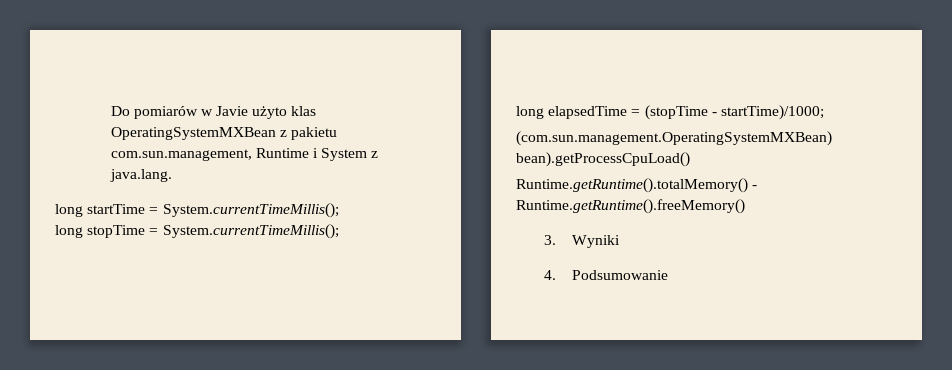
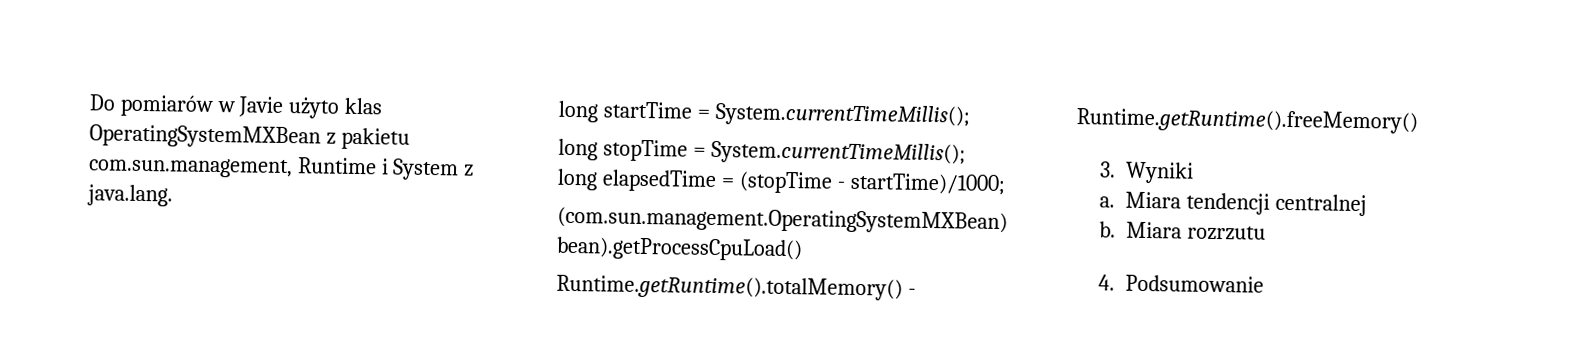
(620, 241) none -> [1099,191,1368,217] [1099,221,1267,241] // a. Miara tendencji centralnej // b. Miara rozrzutu

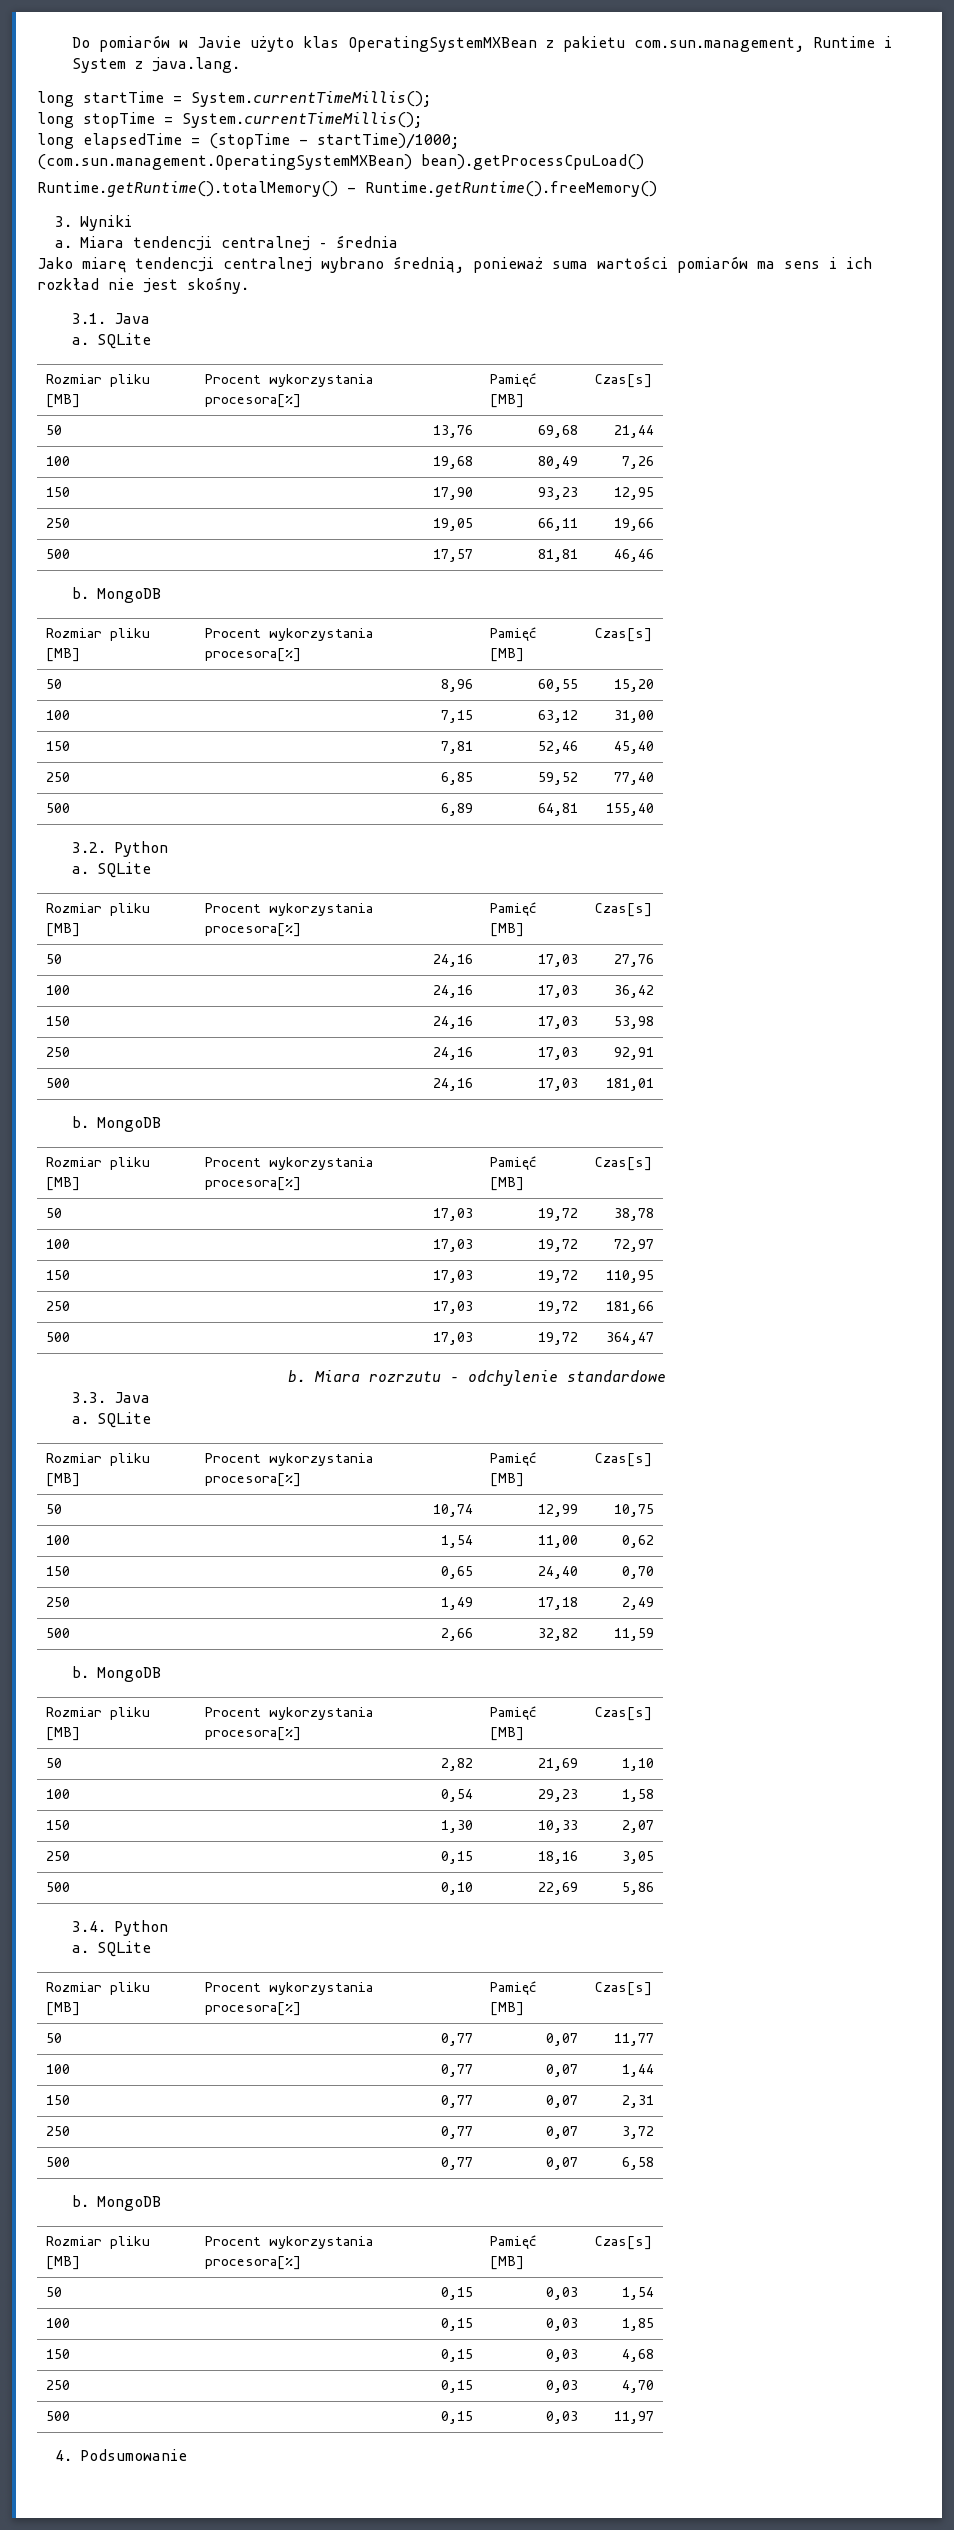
[1099,221,1267,241] // b. Miara rozrzutu -> [318,235,398,248] [37,256,872,273] [37,277,249,294] [72,313,151,324] [72,333,152,349] [45,374,150,387] [45,394,80,408] [204,374,373,387] [204,394,301,408] [489,373,537,388] [489,394,524,408] [594,374,652,388] [45,425,62,435] [433,425,474,438] [538,425,579,438] [614,425,655,438] [45,456,70,466] [433,456,474,469] [538,456,579,469] [622,456,655,469] [45,487,70,497] [433,487,474,500] [538,487,579,500] [614,487,655,500] [45,518,70,528] [433,518,474,531] [538,518,579,531] [614,518,655,531] [45,549,70,559] [433,549,474,562] [538,549,579,562] [614,549,655,562] [72,587,162,603] [45,628,150,641] [45,648,80,662] [204,628,373,641] [204,648,301,662] [489,627,537,642] [489,648,524,662] [594,628,652,642] [45,679,62,689] [441,679,474,692] [538,679,579,692] [614,679,655,692] [45,710,70,720] [441,710,474,723] [538,710,579,723] [614,710,655,723] [45,741,70,751] [441,741,474,754] [538,741,579,754] [614,741,655,754] [45,772,70,782] [441,772,474,785] [538,772,579,785] [614,772,655,785] [45,803,70,813] [441,803,474,816] [538,803,579,816] [606,803,655,816] [72,841,169,857] [72,862,152,878] [45,903,150,916] [45,923,80,937] [204,903,373,916] [204,923,301,937] [489,902,537,917] [489,923,524,937] [594,903,652,917] [45,954,62,964] [433,954,474,967] [538,954,579,967] [614,954,655,967] [45,985,70,995] [433,985,474,998] [538,985,579,998] [614,985,655,998] [45,1016,70,1026] [433,1016,474,1029] [538,1016,579,1029] [614,1016,655,1029] [45,1047,70,1057] [433,1047,474,1060] [538,1047,579,1060] [614,1047,655,1060] [45,1078,70,1088] [433,1078,474,1091] [538,1078,579,1091] [606,1078,655,1091] [72,1116,162,1132] [45,1157,150,1170] [45,1177,80,1191] [204,1157,373,1170] [204,1177,301,1191] [489,1156,537,1171] [489,1177,524,1191] [594,1157,652,1171] [45,1208,62,1218] [433,1208,474,1221] [538,1208,579,1221] [614,1208,655,1221] [45,1239,70,1249] [433,1239,474,1252] [538,1239,579,1252] [614,1239,655,1252] [45,1270,70,1280] [433,1270,474,1283] [538,1270,579,1283] [606,1270,655,1283] [45,1301,70,1311] [433,1301,474,1314] [538,1301,579,1314] [606,1301,655,1314] [45,1332,70,1342] [433,1332,474,1345] [538,1332,579,1345] [606,1332,655,1345] [288,1370,666,1386] [72,1392,151,1403] [72,1412,152,1428] [45,1453,150,1466] [45,1473,80,1487] [204,1453,373,1466] [204,1473,301,1487] [489,1452,537,1467] [489,1473,524,1487] [594,1453,652,1467] [45,1504,62,1514] [433,1504,474,1517] [538,1504,579,1517] [614,1504,655,1517] [45,1535,70,1545] [441,1535,474,1548] [538,1535,579,1548] [622,1535,655,1548] [45,1566,70,1576] [441,1566,474,1579] [538,1566,579,1579] [622,1566,655,1579] [45,1597,70,1607] [441,1597,474,1610] [538,1597,579,1610] [622,1597,655,1610] [45,1628,70,1638] [441,1628,474,1641] [538,1628,579,1641] [614,1628,655,1641] [72,1666,162,1682] [45,1707,150,1720] [45,1727,80,1741] [204,1707,373,1720] [204,1727,301,1741] [489,1706,537,1721] [489,1727,524,1741] [594,1707,652,1721] [45,1758,62,1768] [441,1758,474,1771] [538,1758,579,1771] [622,1758,655,1771] [45,1789,70,1799] [441,1789,474,1802] [538,1789,579,1802] [622,1789,655,1802] [45,1820,70,1830] [441,1820,474,1833] [538,1820,579,1833] [622,1820,655,1833] [45,1851,70,1861] [441,1851,474,1864] [538,1851,579,1864] [622,1851,655,1864] [45,1882,70,1892] [441,1882,474,1895] [538,1882,579,1895] [622,1882,655,1895] [72,1920,169,1936] [72,1941,152,1957] [45,1982,150,1995] [45,2002,80,2016] [204,1982,373,1995] [204,2002,301,2016] [489,1981,537,1996] [489,2002,524,2016] [594,1982,652,1996] [45,2033,62,2043] [441,2033,474,2046] [546,2033,579,2046] [614,2033,655,2046] [45,2064,70,2074] [441,2064,474,2077] [546,2064,579,2077] [622,2064,655,2077] [45,2095,70,2105] [441,2095,474,2108] [546,2095,579,2108] [622,2095,655,2108] [45,2126,70,2136] [441,2126,474,2139] [546,2126,579,2139] [622,2126,655,2139] [45,2157,70,2167] [441,2157,474,2170] [546,2157,579,2170] [622,2157,655,2170] [72,2195,162,2211] [45,2236,150,2249] [45,2256,80,2270] [204,2236,373,2249] [204,2256,301,2270] [489,2235,537,2250] [489,2256,524,2270] [594,2236,652,2250] [45,2287,62,2297] [441,2287,474,2300] [546,2287,579,2300] [622,2287,655,2300] [45,2318,70,2328] [441,2318,474,2331] [546,2318,579,2331] [622,2318,655,2331] [45,2349,70,2359] [441,2349,474,2362] [546,2349,579,2362] [622,2349,655,2362] [45,2380,70,2390] [441,2380,474,2393] [546,2380,579,2393] [622,2380,655,2393] [45,2411,70,2421] [441,2411,474,2424] [546,2411,579,2424] [614,2411,655,2424] – średnia // Jako miarę tendencji centralnej wybrano średnią, ponieważ suma wartości pomiarów ma sens i ich rozkład nie jest skośny. // 3.1. Java // a. SQLite // Rozmiar pliku [MB] | Procent wykorzystania procesora[%] | Pamięć [MB] | Czas[s] // 50 | 13,76 | 69,68 | 21,44 // 100 | 19,68 | 80,49 | 7,26 // 150 | 17,90 | 93,23 | 12,95 // 250 | 19,05 | 66,11 | 19,66 // 500 | 17,57 | 81,81 | 46,46 // b. MongoDB // Rozmiar pliku [MB] | Procent wykorzystania procesora[%] | Pamięć [MB] | Czas[s] // 50 | 8,96 | 60,55 | 15,20 // 100 | 7,15 | 63,12 | 31,00 // 150 | 7,81 | 52,46 | 45,40 // 250 | 6,85 | 59,52 | 77,40 // 500 | 6,89 | 64,81 | 155,40 // 3.2. Python // a. SQLite // Rozmiar pliku [MB] | Procent wykorzystania procesora[%] | Pamięć [MB] | Czas[s] // 50 | 24,16 | 17,03 | 27,76 // 100 | 24,16 | 17,03 | 36,42 // 150 | 24,16 | 17,03 | 53,98 // 250 | 24,16 | 17,03 | 92,91 // 500 | 24,16 | 17,03 | 181,01 // b. MongoDB // Rozmiar pliku [MB] | Procent wykorzystania procesora[%] | Pamięć [MB] | Czas[s] // 50 | 17,03 | 19,72 | 38,78 // 100 | 17,03 | 19,72 | 72,97 // 150 | 17,03 | 19,72 | 110,95 // 250 | 17,03 | 19,72 | 181,66 // 500 | 17,03 | 19,72 | 364,47 // b. Miara rozrzutu – odchylenie standardowe // 3.3. Java // a. SQLite // Rozmiar pliku [MB] | Procent wykorzystania procesora[%] | Pamięć [MB] | Czas[s] // 50 | 10,74 | 12,99 | 10,75 // 100 | 1,54 | 11,00 | 0,62 // 150 | 0,65 | 24,40 | 0,70 // 250 | 1,49 | 17,18 | 2,49 // 500 | 2,66 | 32,82 | 11,59 // b. MongoDB // Rozmiar pliku [MB] | Procent wykorzystania procesora[%] | Pamięć [MB] | Czas[s] // 50 | 2,82 | 21,69 | 1,10 // 100 | 0,54 | 29,23 | 1,58 // 150 | 1,30 | 10,33 | 2,07 // 250 | 0,15 | 18,16 | 3,05 // 500 | 0,10 | 22,69 | 5,86 // 3.4. Python // a. SQLite // Rozmiar pliku [MB] | Procent wykorzystania procesora[%] | Pamięć [MB] | Czas[s] // 50 | 0,77 | 0,07 | 11,77 // 100 | 0,77 | 0,07 | 1,44 // 150 | 0,77 | 0,07 | 2,31 // 250 | 0,77 | 0,07 | 3,72 // 500 | 0,77 | 0,07 | 6,58 // b. MongoDB // Rozmiar pliku [MB] | Procent wykorzystania procesora[%] | Pamięć [MB] | Czas[s] // 50 | 0,15 | 0,03 | 1,54 // 100 | 0,15 | 0,03 | 1,85 // 150 | 0,15 | 0,03 | 4,68 // 250 | 0,15 | 0,03 | 4,70 // 500 | 0,15 | 0,03 | 11,97

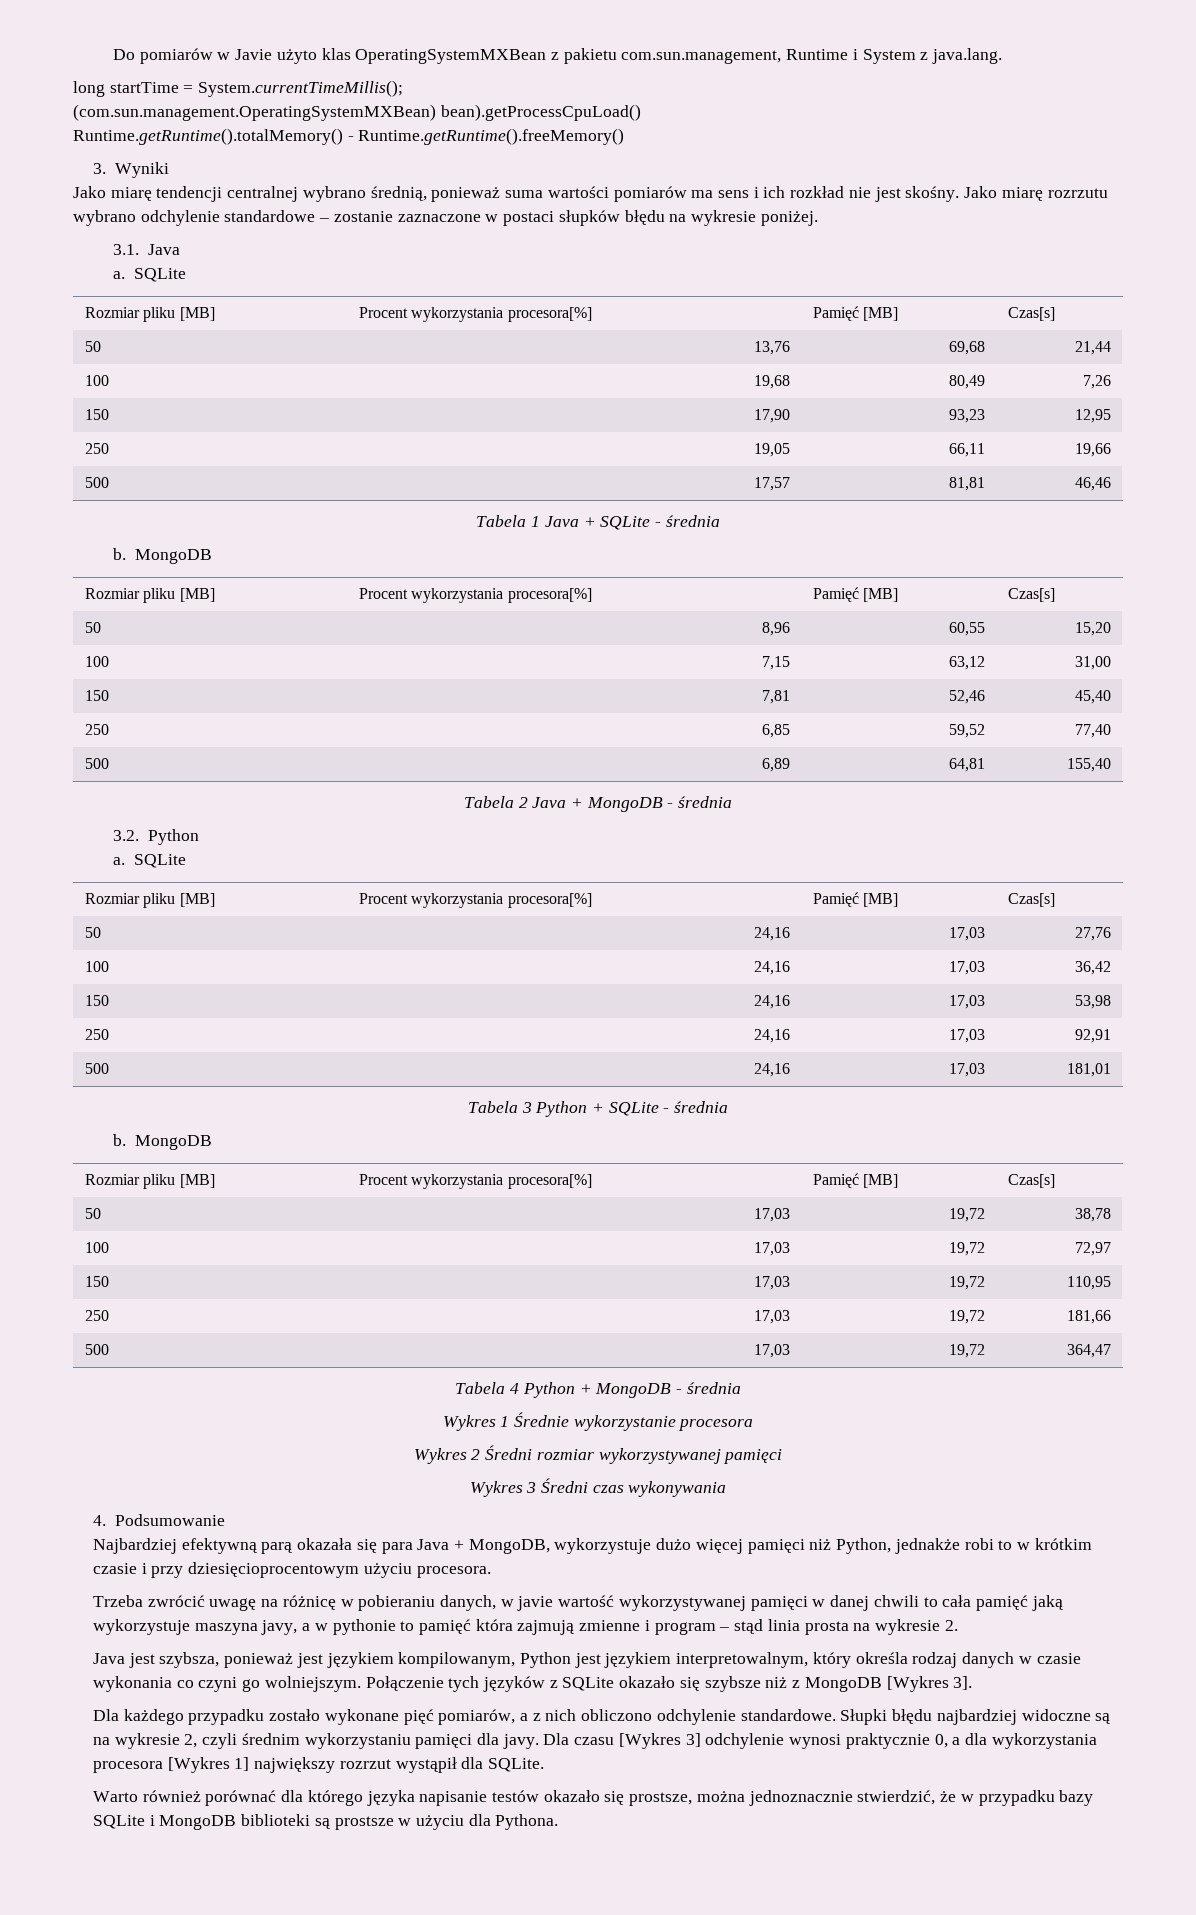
[37,112,422,128] [37,133,459,149] // long stopTime = System.currentTimeMillis(); // long elapsedTime = (stopTime - startTime)/1000; -> (404, 88) none
[54,235,398,251] // a. Miara tendencji centralnej – średnia -> (169, 170) none
(249, 285) none -> [964,186,1108,201] [73,210,818,226] Jako miarę rozrzutu wybrano odchylenie standardowe – zostanie zaznaczone w postaci słupków błędu na wykresie poniżej.
(655, 555) none -> [476,515,720,530] // Tabela 1 Java + SQLite - średnia
(655, 809) none -> [463,796,733,812] // Tabela 2 Java + MongoDB - średnia
(655, 1084) none -> [467,1101,729,1117] // Tabela 3 Python + SQLite - średnia
[288,1370,666,1386] [72,1392,151,1403] [72,1412,152,1428] [45,1453,150,1466] [45,1473,80,1487] [204,1453,373,1466] [204,1473,301,1487] [489,1452,537,1467] [489,1473,524,1487] [594,1453,652,1467] [45,1504,62,1514] [433,1504,474,1517] [538,1504,579,1517] [614,1504,655,1517] [45,1535,70,1545] [441,1535,474,1548] [538,1535,579,1548] [622,1535,655,1548] [45,1566,70,1576] [441,1566,474,1579] [538,1566,579,1579] [622,1566,655,1579] [45,1597,70,1607] [441,1597,474,1610] [538,1597,579,1610] [622,1597,655,1610] [45,1628,70,1638] [441,1628,474,1641] [538,1628,579,1641] [614,1628,655,1641] [72,1666,162,1682] [45,1707,150,1720] [45,1727,80,1741] [204,1707,373,1720] [204,1727,301,1741] [489,1706,537,1721] [489,1727,524,1741] [594,1707,652,1721] [45,1758,62,1768] [441,1758,474,1771] [538,1758,579,1771] [622,1758,655,1771] [45,1789,70,1799] [441,1789,474,1802] [538,1789,579,1802] [622,1789,655,1802] [45,1820,70,1830] [441,1820,474,1833] [538,1820,579,1833] [622,1820,655,1833] [45,1851,70,1861] [441,1851,474,1864] [538,1851,579,1864] [622,1851,655,1864] [45,1882,70,1892] [441,1882,474,1895] [538,1882,579,1895] [622,1882,655,1895] [72,1920,169,1936] [72,1941,152,1957] [45,1982,150,1995] [45,2002,80,2016] [204,1982,373,1995] [204,2002,301,2016] [489,1981,537,1996] [489,2002,524,2016] [594,1982,652,1996] [45,2033,62,2043] [441,2033,474,2046] [546,2033,579,2046] [614,2033,655,2046] [45,2064,70,2074] [441,2064,474,2077] [546,2064,579,2077] [622,2064,655,2077] [45,2095,70,2105] [441,2095,474,2108] [546,2095,579,2108] [622,2095,655,2108] [45,2126,70,2136] [441,2126,474,2139] [546,2126,579,2139] [622,2126,655,2139] [45,2157,70,2167] [441,2157,474,2170] [546,2157,579,2170] [622,2157,655,2170] [72,2195,162,2211] [45,2236,150,2249] [45,2256,80,2270] [204,2236,373,2249] [204,2256,301,2270] [489,2235,537,2250] [489,2256,524,2270] [594,2236,652,2250] [45,2287,62,2297] [441,2287,474,2300] [546,2287,579,2300] [622,2287,655,2300] [45,2318,70,2328] [441,2318,474,2331] [546,2318,579,2331] [622,2318,655,2331] [45,2349,70,2359] [441,2349,474,2362] [546,2349,579,2362] [622,2349,655,2362] [45,2380,70,2390] [441,2380,474,2393] [546,2380,579,2393] [622,2380,655,2393] [45,2411,70,2421] [441,2411,474,2424] [546,2411,579,2424] [614,2411,655,2424] [54,2449,187,2461] b. Miara rozrzutu – odchylenie standardowe // 3.3. Java // a. SQLite // Rozmiar pliku [MB] | Procent wykorzystania procesora[%] | Pamięć [MB] | Czas[s] // 50 | 10,74 | 12,99 | 10,75 // 100 | 1,54 | 11,00 | 0,62 // 150 | 0,65 | 24,40 | 0,70 // 250 | 1,49 | 17,18 | 2,49 // 500 | 2,66 | 32,82 | 11,59 // b. MongoDB // Rozmiar pliku [MB] | Procent wykorzystania procesora[%] | Pamięć [MB] | Czas[s] // 50 | 2,82 | 21,69 | 1,10 // 100 | 0,54 | 29,23 | 1,58 // 150 | 1,30 | 10,33 | 2,07 // 250 | 0,15 | 18,16 | 3,05 // 500 | 0,10 | 22,69 | 5,86 // 3.4. Python // a. SQLite // Rozmiar pliku [MB] | Procent wykorzystania procesora[%] | Pamięć [MB] | Czas[s] // 50 | 0,77 | 0,07 | 11,77 // 100 | 0,77 | 0,07 | 1,44 // 150 | 0,77 | 0,07 | 2,31 // 250 | 0,77 | 0,07 | 3,72 // 500 | 0,77 | 0,07 | 6,58 // b. MongoDB // Rozmiar pliku [MB] | Procent wykorzystania procesora[%] | Pamięć [MB] | Czas[s] // 50 | 0,15 | 0,03 | 1,54 // 100 | 0,15 | 0,03 | 1,85 // 150 | 0,15 | 0,03 | 4,68 // 250 | 0,15 | 0,03 | 4,70 // 500 | 0,15 | 0,03 | 11,97 // 4. Podsumowanie -> [455,1382,741,1398] [442,1412,754,1431] [413,1445,783,1464] [469,1478,727,1497] [92,1514,225,1526] [92,1538,1092,1554] [92,1562,491,1578] [92,1595,1063,1611] [92,1619,958,1635] [92,1652,1081,1668] [92,1676,973,1692] [92,1709,1111,1725] [92,1733,1097,1749] [92,1757,545,1773] [92,1790,1094,1806] [92,1814,559,1830] Tabela 4 Python + MongoDB - średnia // Wykres 1 Średnie wykorzystanie procesora // Wykres 2 Średni rozmiar wykorzystywanej pamięci // Wykres 3 Średni czas wykonywania // 4. Podsumowanie // Najbardziej efektywną parą okazała się para Java + MongoDB, wykorzystuje dużo więcej pamięci niż Python, jednakże robi to w krótkim czasie i przy dziesięcioprocentowym użyciu procesora. // Trzeba zwrócić uwagę na różnicę w pobieraniu danych, w javie wartość wykorzystywanej pamięci w danej chwili to cała pamięć jaką wykorzystuje maszyna javy, a w pythonie to pamięć która zajmują zmienne i program – stąd linia prosta na wykresie 2. // Java jest szybsza, ponieważ jest językiem kompilowanym, Python jest językiem interpretowalnym, który określa rodzaj danych w czasie wykonania co czyni go wolniejszym. Połączenie tych języków z SQLite okazało się szybsze niż z MongoDB [Wykres 3]. // Dla każdego przypadku zostało wykonane pięć pomiarów, a z nich obliczono odchylenie standardowe. Słupki błędu najbardziej widoczne są na wykresie 2, czyli średnim wykorzystaniu pamięci dla javy. Dla czasu [Wykres 3] odchylenie wynosi praktycznie 0, a dla wykorzystania procesora [Wykres 1] największy rozrzut wystąpił dla SQLite. // Warto również porównać dla którego języka napisanie testów okazało się prostsze, można jednoznacznie stwierdzić, że w przypadku bazy SQLite i MongoDB biblioteki są prostsze w użyciu dla Pythona.

